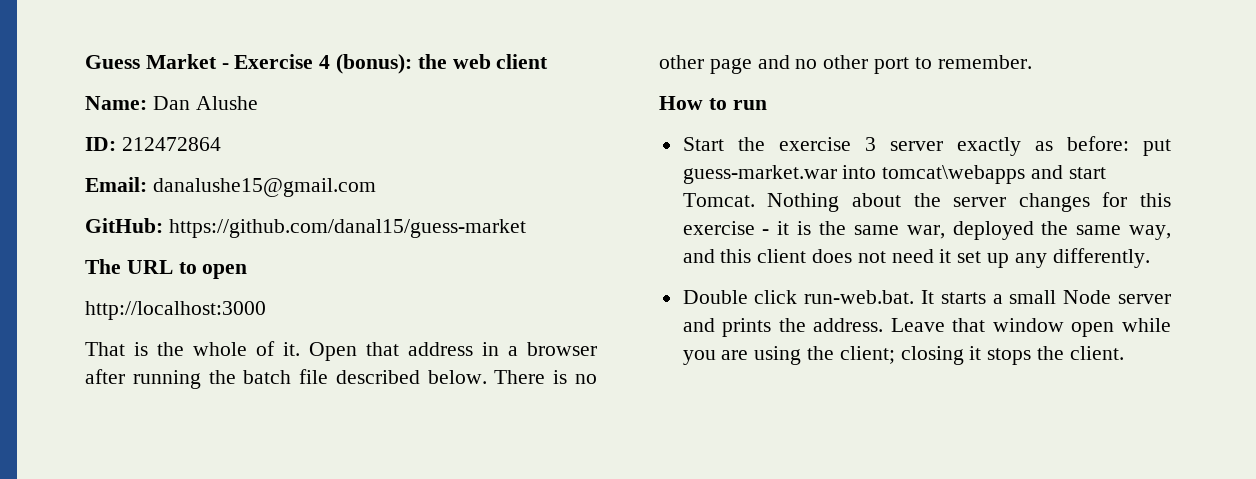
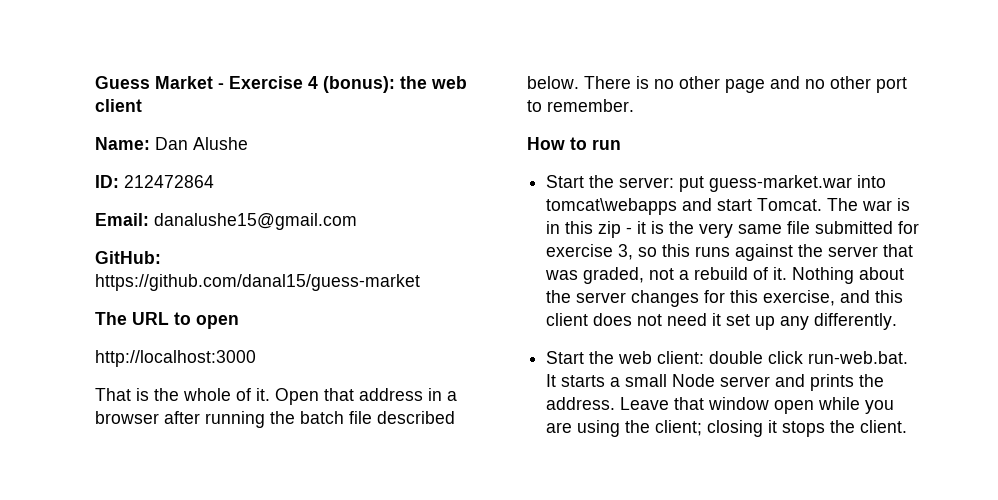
[778,136,1129,156] exercise 3 server exactly as before: -> [619,177,675,188] server:
(755, 200) none -> [827,198,911,211] [546,221,920,238] [546,244,914,261] [545,267,788,284] The war is in this zip - it is the very same file submitted for exercise 3, so this runs against the server that was graded, not a rebuild of it.
[682,221,1171,240] exercise - it is the same war, deployed the same way, -> [763,290,836,306] exercise,
[682,290,748,304] Double -> [546,351,764,364] Start the web client: double

